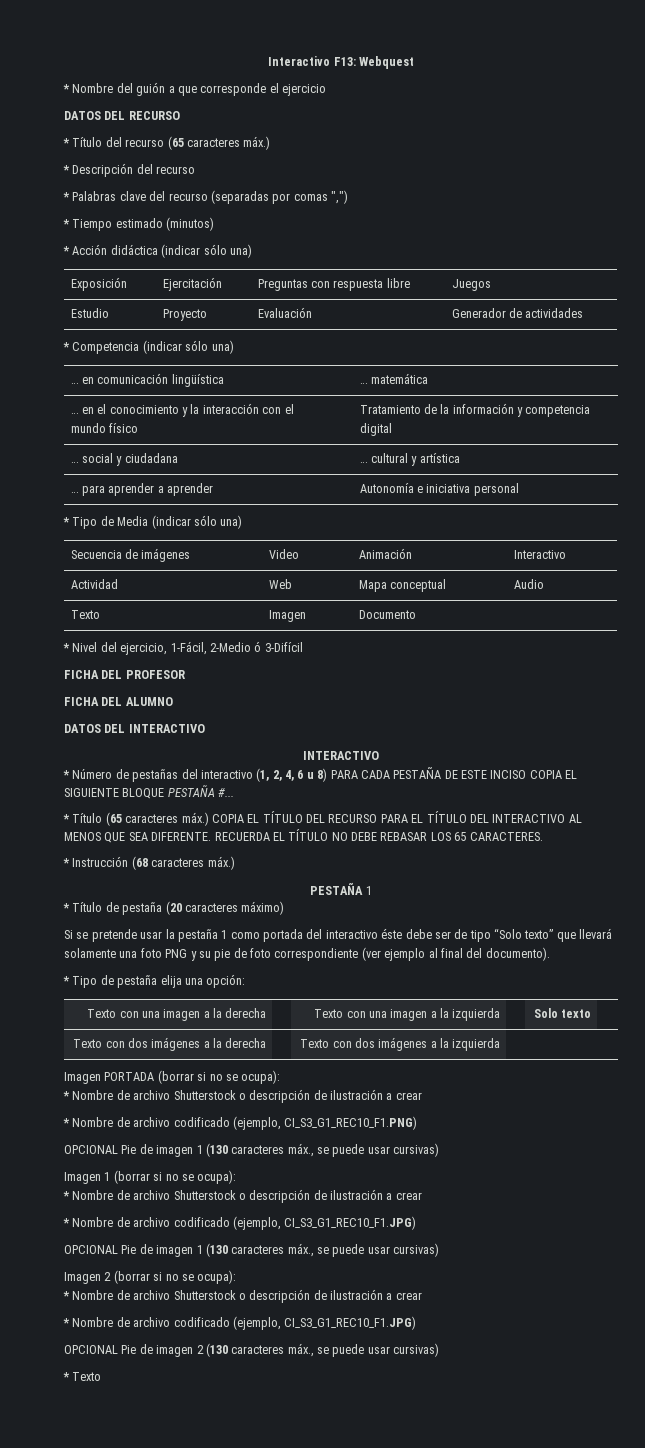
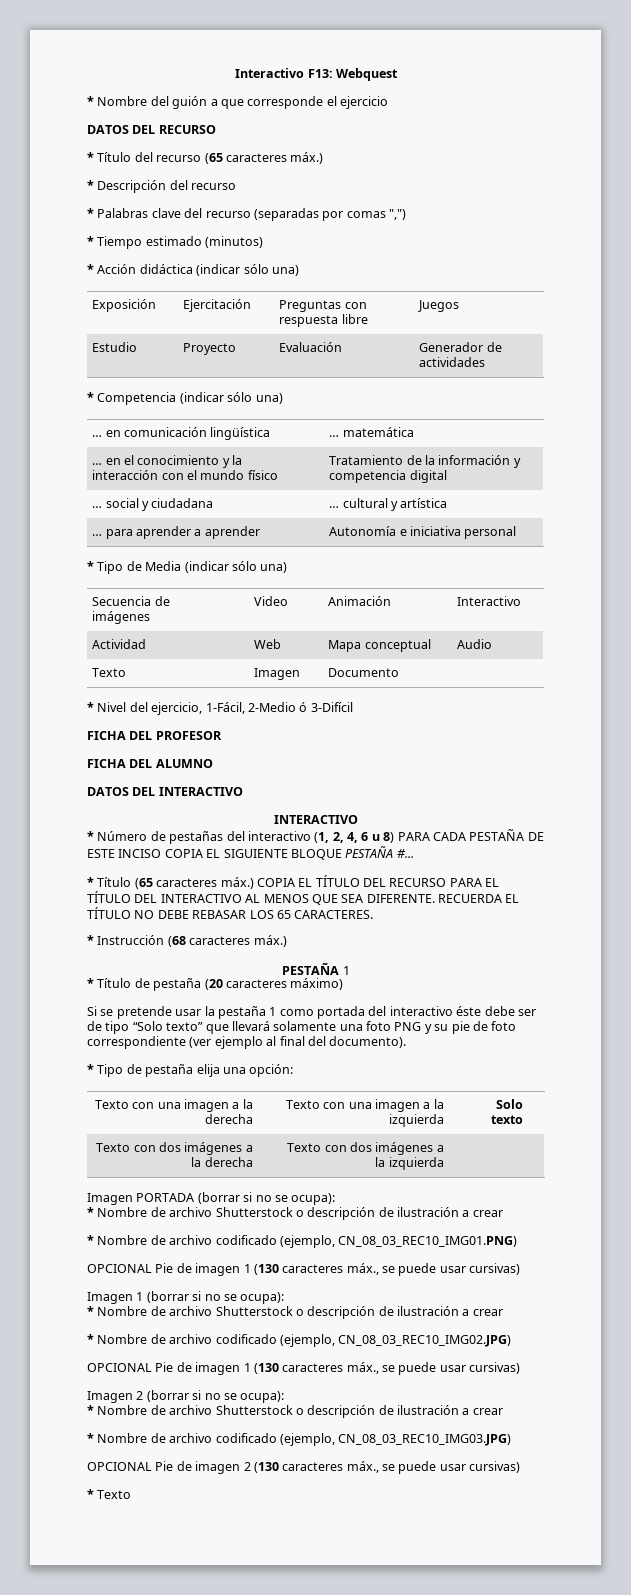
[284,1116,418,1130] CI_S3_G1_REC10_F1.PNG) -> [338,1236,518,1247] CN_08_03_REC10_IMG01.PNG)
[284,1216,417,1230] CI_S3_G1_REC10_F1.JPG) -> [338,1335,512,1347] CN_08_03_REC10_IMG02.JPG)
[284,1316,417,1330] CI_S3_G1_REC10_F1.JPG) -> [338,1434,512,1446] CN_08_03_REC10_IMG03.JPG)

